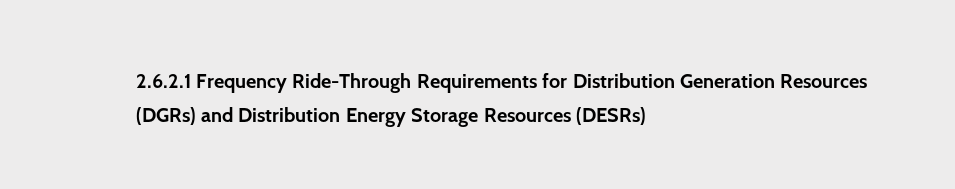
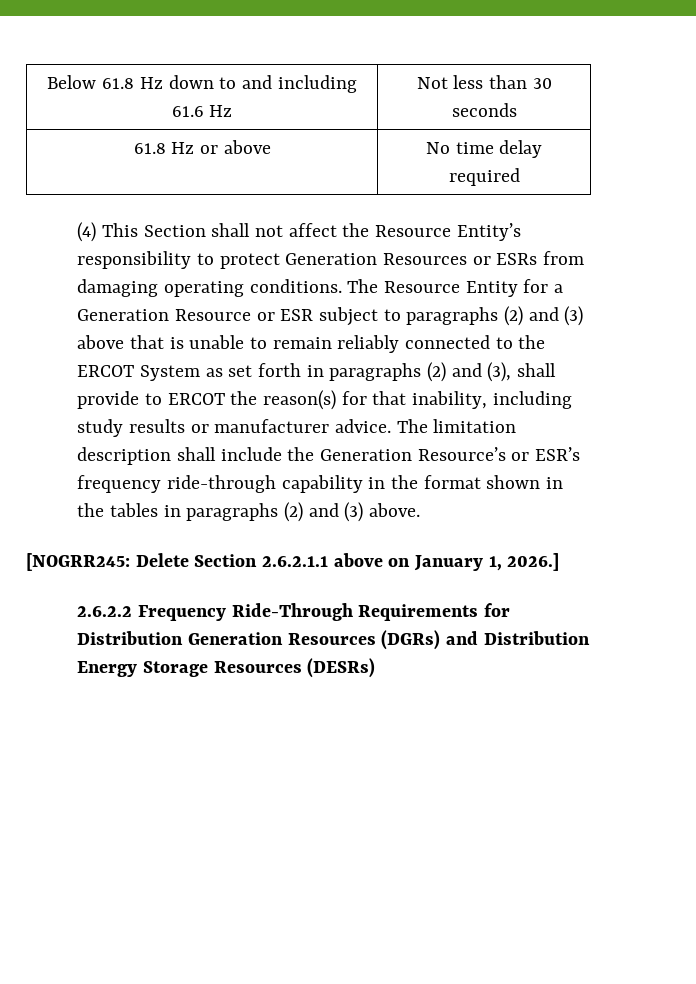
[135,74,191,88] 2.6.2.1 -> [47,75,357,93] [171,105,233,117] [416,75,552,89] [451,103,517,117] [133,140,271,154] [425,140,543,158] [448,168,520,186] [77,222,521,242] [77,251,584,269] [77,279,563,297] [77,306,584,326] [77,335,546,353] [77,362,556,382] [77,390,572,410] [77,419,517,437] [77,447,580,465] [77,475,563,493] [77,502,420,522] [26,553,560,571] [77,606,133,617] Below 61.8 Hz down to and including 61.6 Hz | Not less than 30 seconds // 61.8 Hz or above | No time delay required // (4) This Section shall not affect the Resource Entity’s responsibility to protect Generation Resources or ESRs from damaging operating conditions. The Resource Entity for a Generation Resource or ESR subject to paragraphs (2) and (3) above that is unable to remain reliably connected to the ERCOT System as set forth in paragraphs (2) and (3), shall provide to ERCOT the reason(s) for that inability, including study results or manufacturer advice. The limitation description shall include the Generation Resource’s or ESR’s frequency ride-through capability in the format shown in the tables in paragraphs (2) and (3) above. // [NOGRR245: Delete Section 2.6.2.1.1 above on January 1, 2026.] // 2.6.2.2

